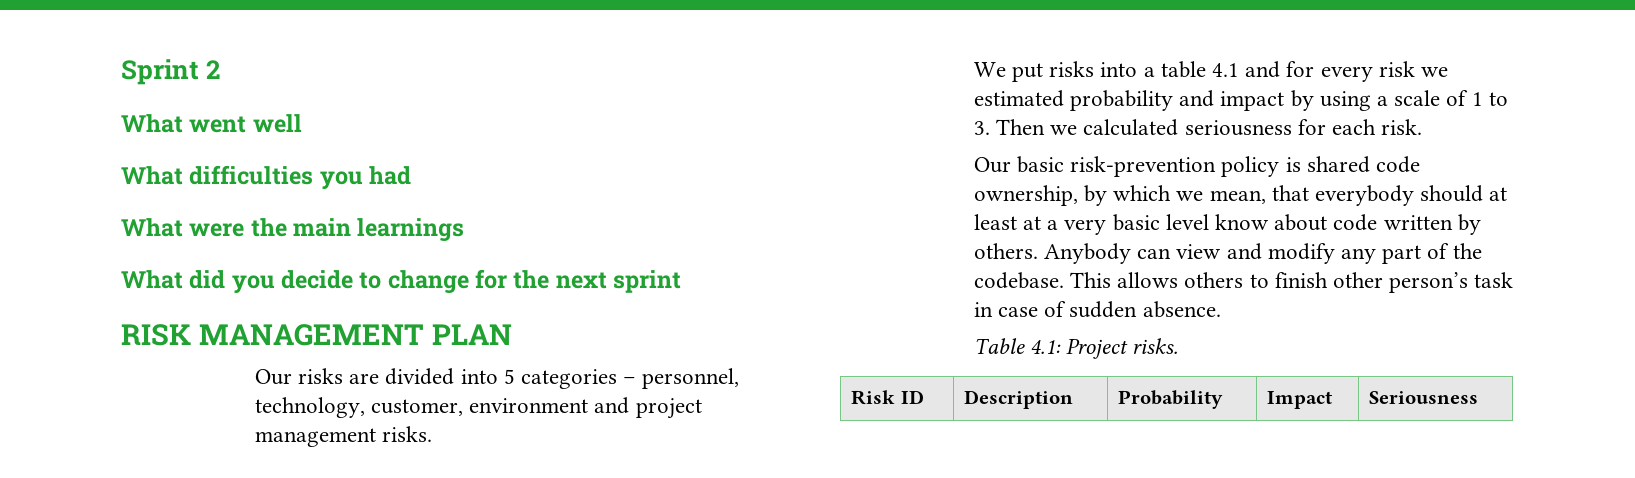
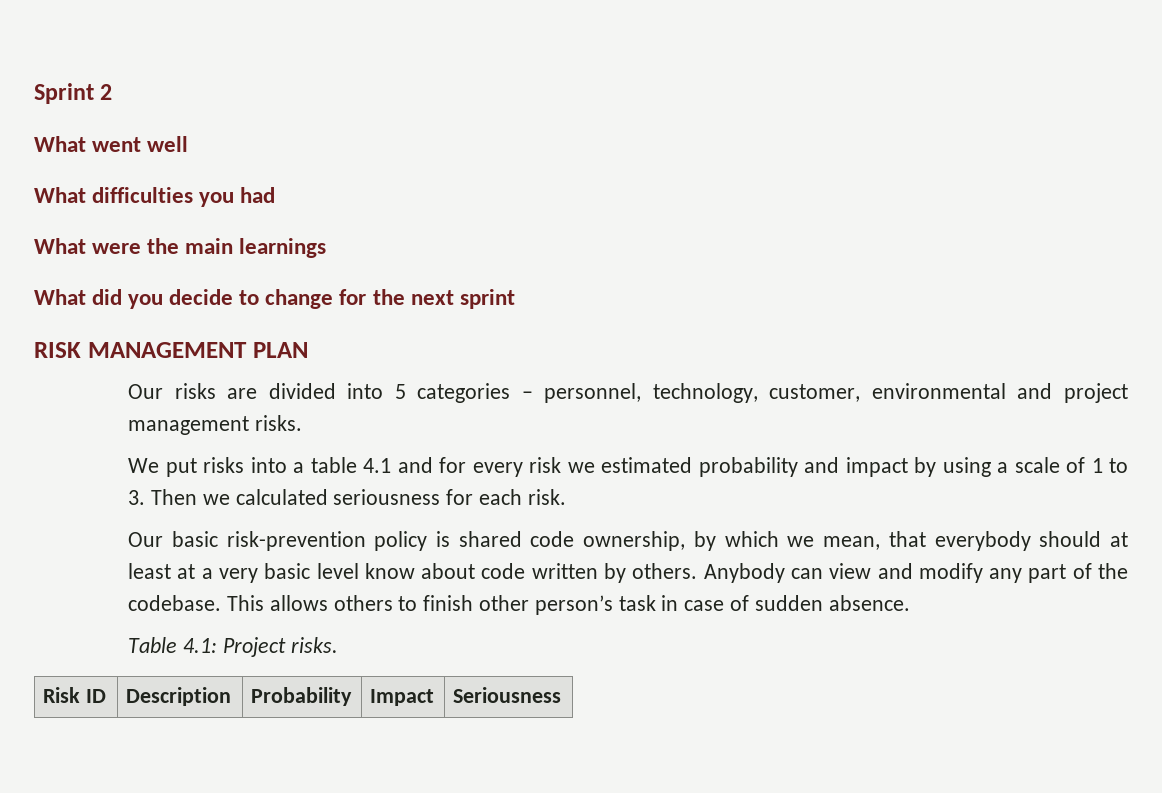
[469,398,589,413] environment -> [871,383,1006,399] environmental

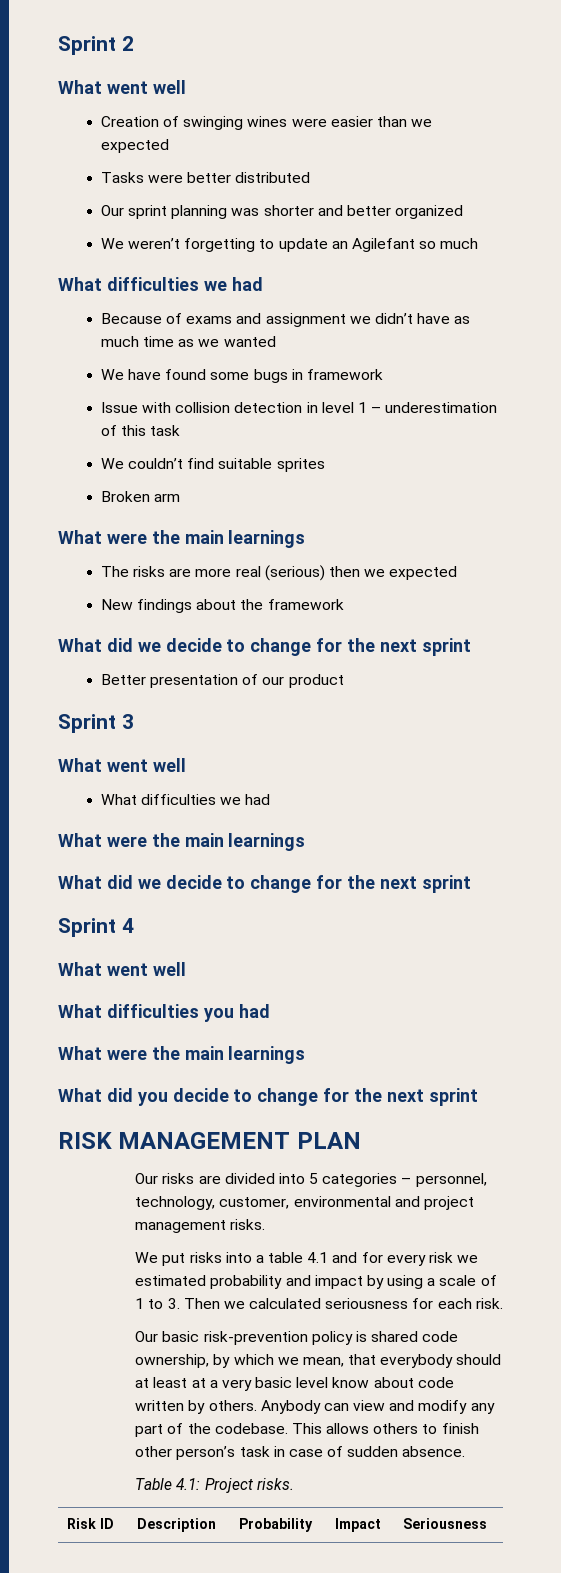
(189, 144) none -> [100,116,433,130] [100,139,169,153] [100,172,311,183] [100,205,464,219] [100,238,479,252] [58,277,263,291] [100,313,471,327] [100,336,276,347] [100,369,383,383] [100,402,498,413] [100,425,181,436] [100,458,325,472] [100,491,180,502] [58,530,306,548] [100,565,458,581] [100,599,344,613] [58,638,471,656] [100,674,344,688] [58,714,134,733] [58,758,186,772] [100,794,271,805] [58,833,306,851] [58,875,471,893] [58,918,134,937] [58,962,186,976] // Creation of swinging wines were easier than we expected // Tasks were better distributed // Our sprint planning was shorter and better organized // We weren’t forgetting to update an Agilefant so much // What difficulties we had // Because of exams and assignment we didn’t have as much time as we wanted // We have found some bugs in framework // Issue with collision detection in level 1 – underestimation of this task // We couldn’t find suitable sprites // Broken arm // What were the main learnings // The risks are more real (serious) then we expected // New findings about the framework // What did we decide to change for the next sprint // Better presentation of our product // Sprint 3 // What went well // What difficulties we had // What were the main learnings // What did we decide to change for the next sprint // Sprint 4 // What went well

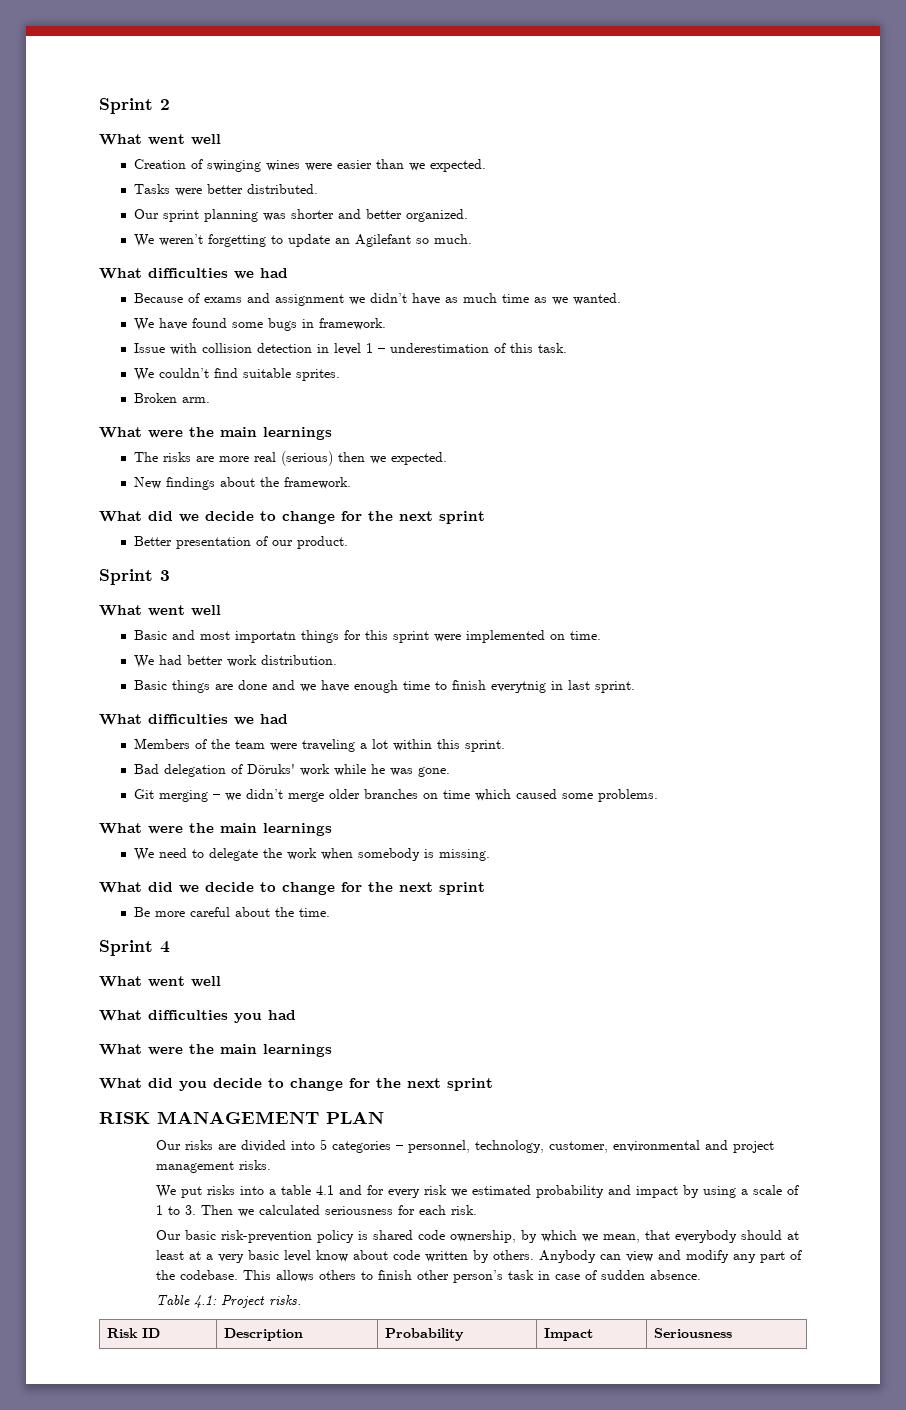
[100,139,169,153] expected -> [429,159,486,172] expected.
[235,172,311,183] distributed -> [246,184,318,194] distributed.
[395,205,464,219] organized -> [405,209,468,222] organized.
[440,238,479,249] much -> [433,234,472,244] much.
[223,336,276,347] wanted -> [572,293,621,305] wanted.
[306,369,383,380] framework -> [318,318,386,330] framework.
[150,425,181,436] task -> [537,343,567,353] task.
[276,458,325,472] sprites -> [295,369,340,381] sprites.
[153,493,180,502] arm -> [181,397,210,403] arm.
[389,566,458,580] expected -> [390,452,447,465] expected.
[267,599,344,610] framework -> [283,477,351,489] framework.
[288,674,344,688] product -> [296,536,348,549] product.
[100,794,271,805] [58,833,306,851] What difficulties we had // What were the main learnings -> [133,630,601,643] [133,655,337,668] [133,680,635,693] [99,714,288,725] [133,738,505,752] [133,764,450,777] [133,789,658,802] [99,823,332,836] [133,848,490,861] Basic and most importatn things for this sprint were implemented on time. // We had better work distribution. // Basic things are done and we have enough time to finish everytnig in last sprint. // What difficulties we had // Members of the team were traveling a lot within this sprint. // Bad delegation of Döruks' work while he was gone. // Git merging – we didn’t merge older branches on time which caused some problems. // What were the main learnings // We need to delegate the work when somebody is missing.
(471, 884) none -> [133,907,330,917] // Be more careful about the time.

